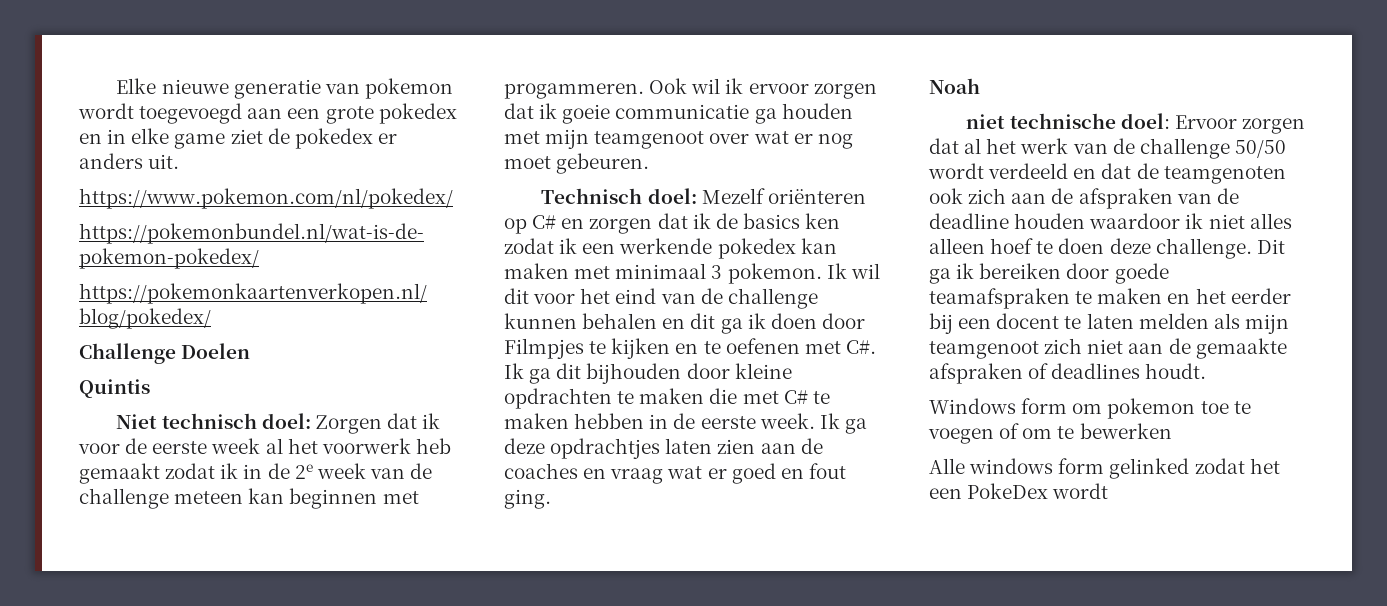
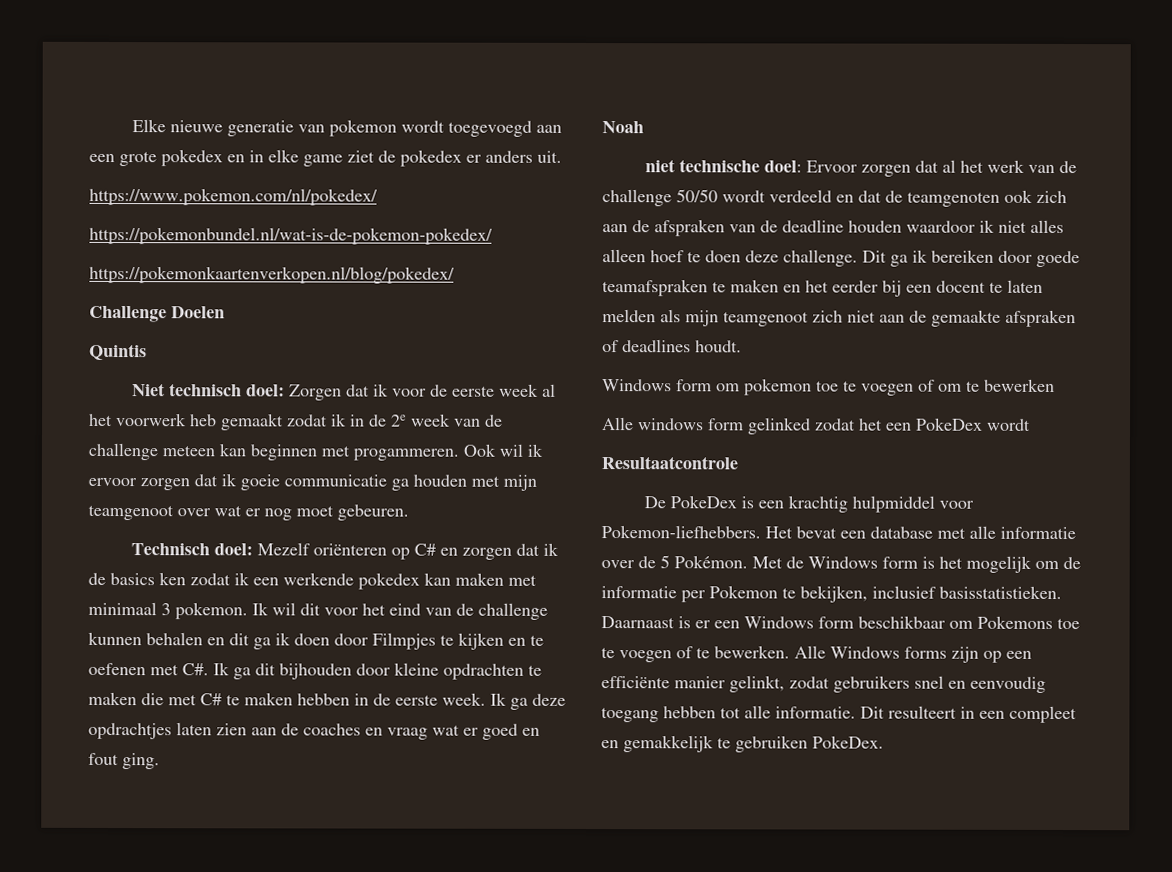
(1109, 491) none -> [601,456,738,470] [644,495,975,513] [601,525,1076,540] [601,555,1081,573] [601,585,1062,603] [601,615,1080,630] [601,645,1032,663] [601,675,1046,693] [601,705,1077,724] [601,735,884,753] // Resultaatcontrole // De PokeDex is een krachtig hulpmiddel voor Pokemon-liefhebbers. Het bevat een database met alle informatie over de 5 Pokémon. Met de Windows form is het mogelijk om de informatie per Pokemon te bekijken, inclusief basisstatistieken. Daarnaast is er een Windows form beschikbaar om Pokemons toe te voegen of te bewerken. Alle Windows forms zijn op een efficiënte manier gelinkt, zodat gebruikers snel en eenvoudig toegang hebben tot alle informatie. Dit resulteert in een compleet en gemakkelijk te gebruiken PokeDex.

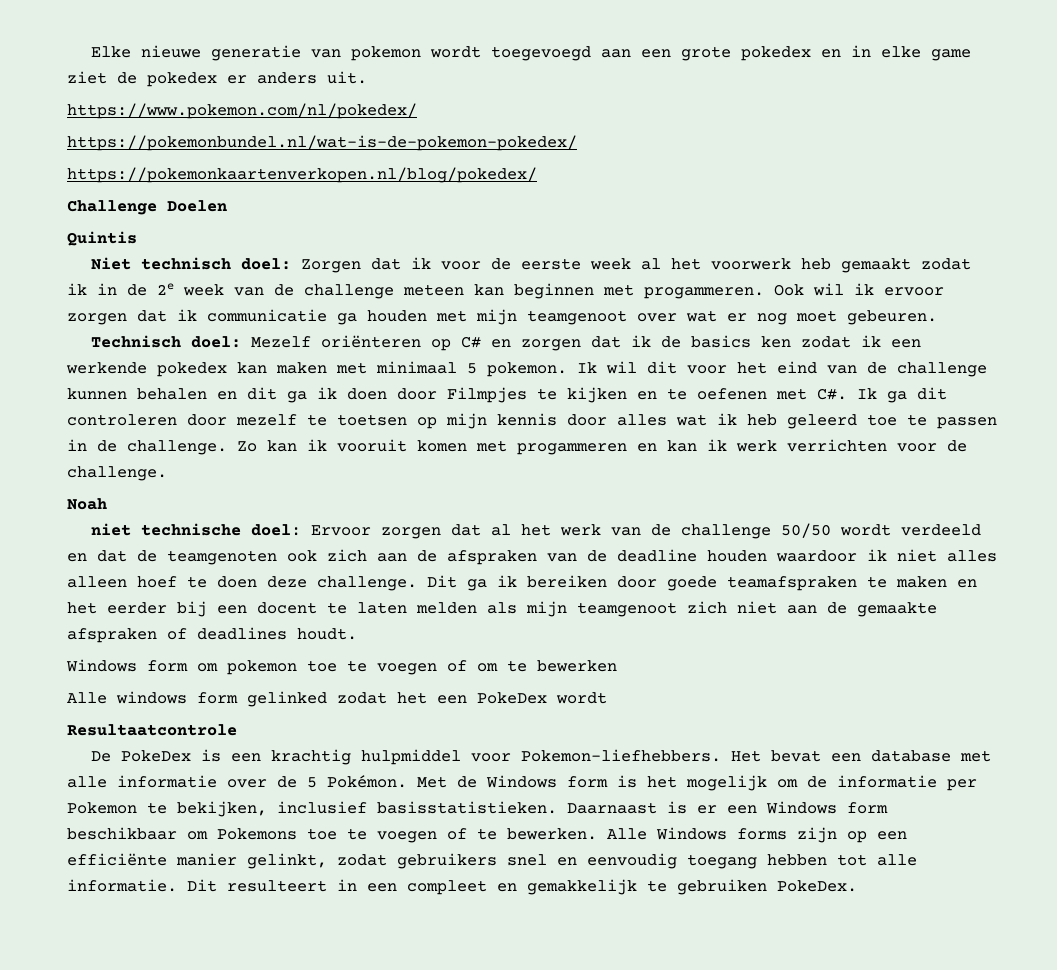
[240,474,280,491] goeie -> (197, 315) none
[161,603,171,616] 3 -> [467,363,477,374] 5
[279,662,542,680] [88,691,566,710] [88,722,540,740] [88,752,160,770] bijhouden door kleine opdrachten te maken die met C# te maken hebben in de eerste week. Ik ga deze opdrachtjes laten zien aan de coaches en vraag wat er goed en fout ging. -> [67,413,997,429] [67,439,967,455] [67,466,167,481] controleren door mezelf te toetsen op mijn kennis door alles wat ik heb geleerd toe te passen in de challenge. Zo kan ik vooruit komen met progammeren en kan ik werk verrichten voor de challenge.

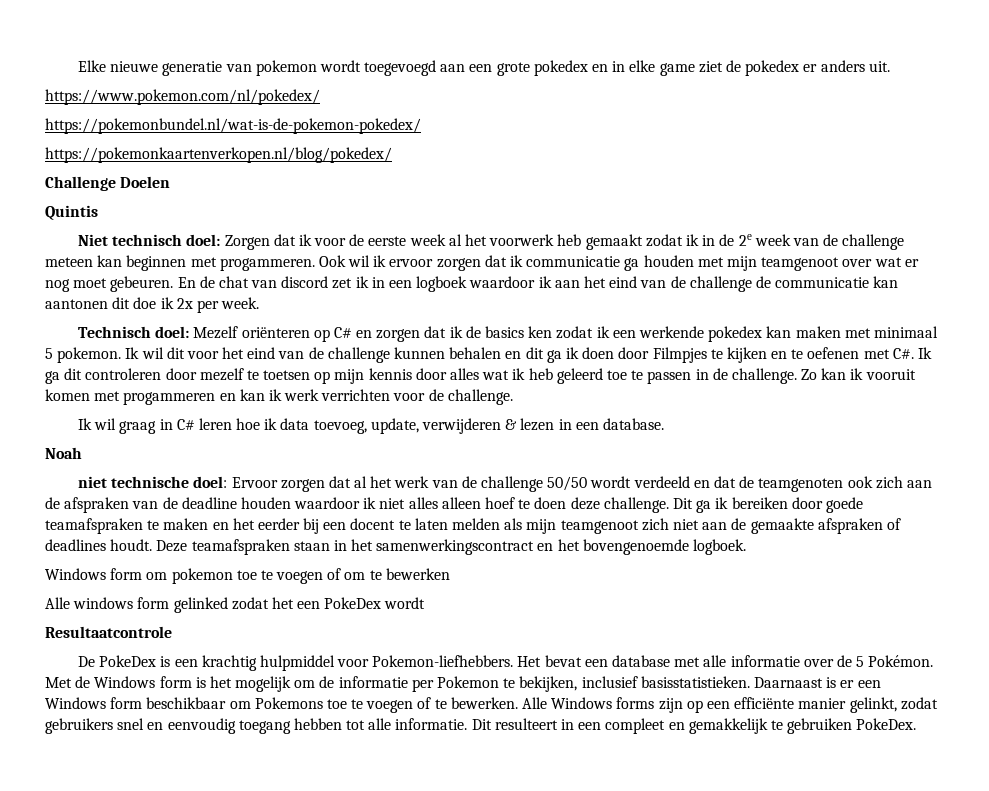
(937, 317) none -> [177,276,899,292] [45,297,260,313] En de chat van discord zet ik in een logboek waardoor ik aan het eind van de challenge de communicatie kan aantonen dit doe ik 2x per week.
(167, 473) none -> [78,418,664,434] // Ik wil graag in C# leren hoe ik data toevoeg, update, verwijderen & lezen in een database.
(357, 634) none -> [156,539,747,555] Deze teamafspraken staan in het samenwerkingscontract en het bovengenoemde logboek.

